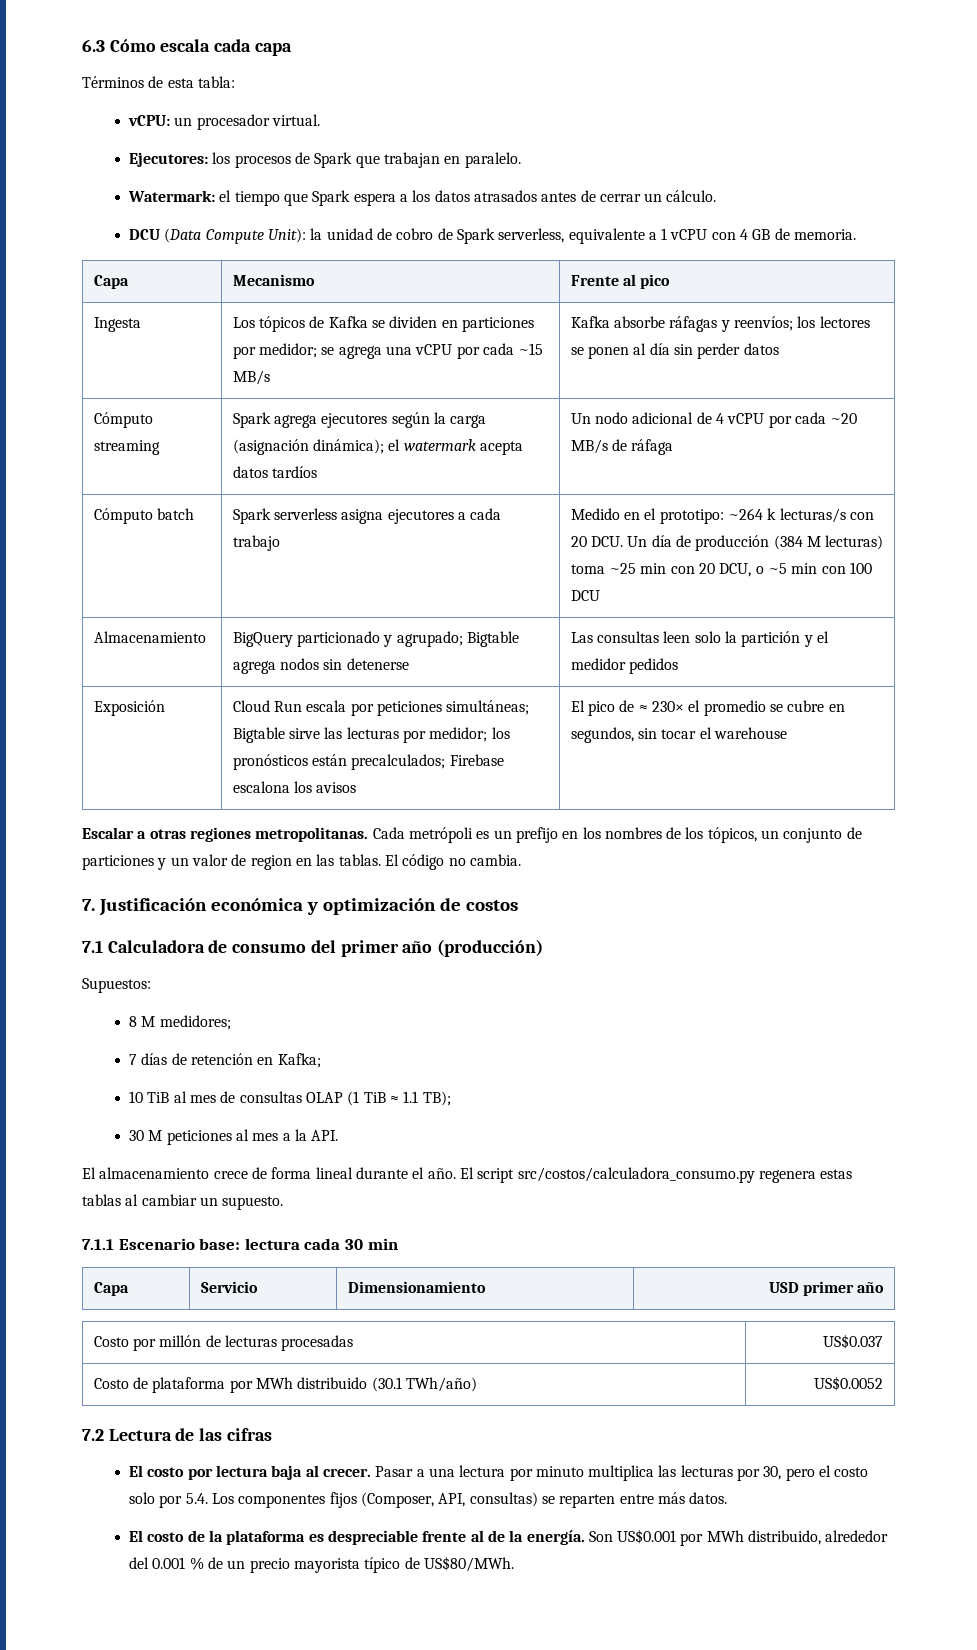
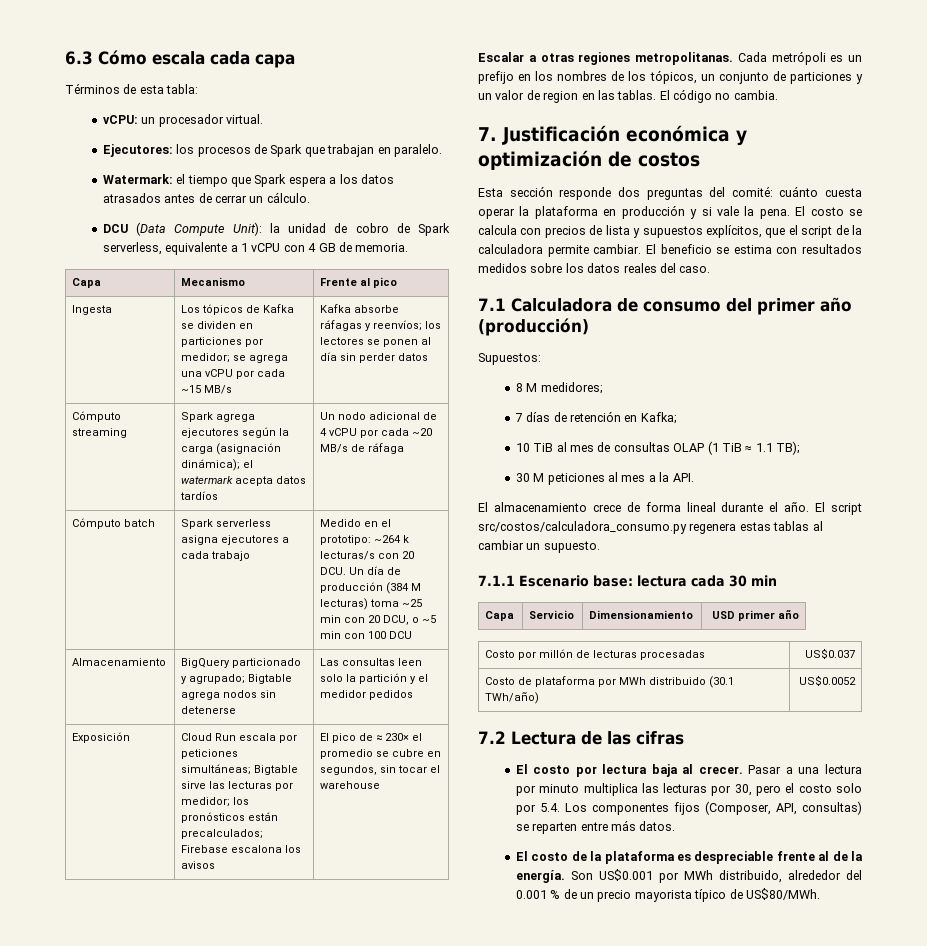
(518, 905) none -> [478,186,862,200] [478,205,862,219] [478,225,862,238] [478,244,862,257] [478,263,711,273] // Esta sección responde dos preguntas del comité: cuánto cuesta operar la plataforma en producción y si vale la pena. El costo se calcula con precios de lista y supuestos explícitos, que el script de la calculadora permite cambiar. El beneficio se estima con resultados medidos sobre los datos reales del caso.

